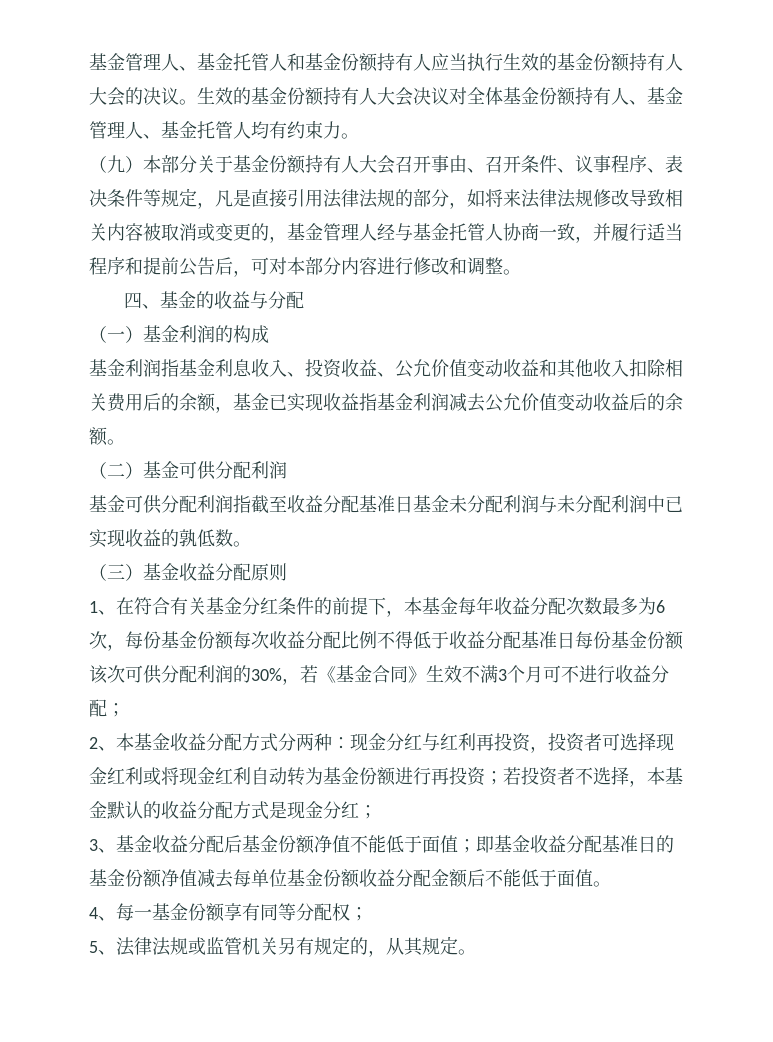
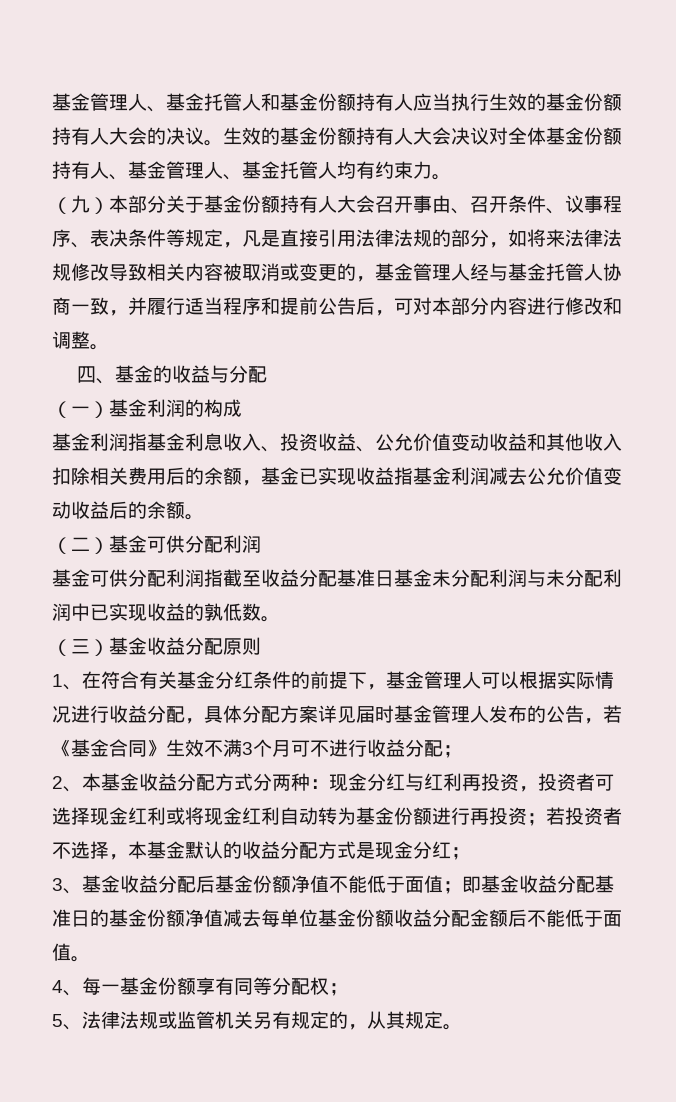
[404,596,665,615] [89,631,684,651] [89,665,282,684] 本基金每年收益分配次数最多为6次，每份基金份额每次收益分配比例不得低于收益分配基准日每份基金份额该次可供分配利润的30% -> [386,671,614,689] [52,705,584,724] 基金管理人可以根据实际情况进行收益分配，具体分配方案详见届时基金管理人发布的公告

